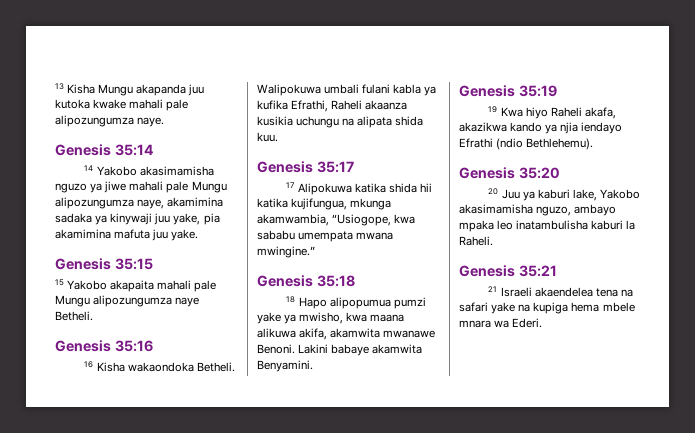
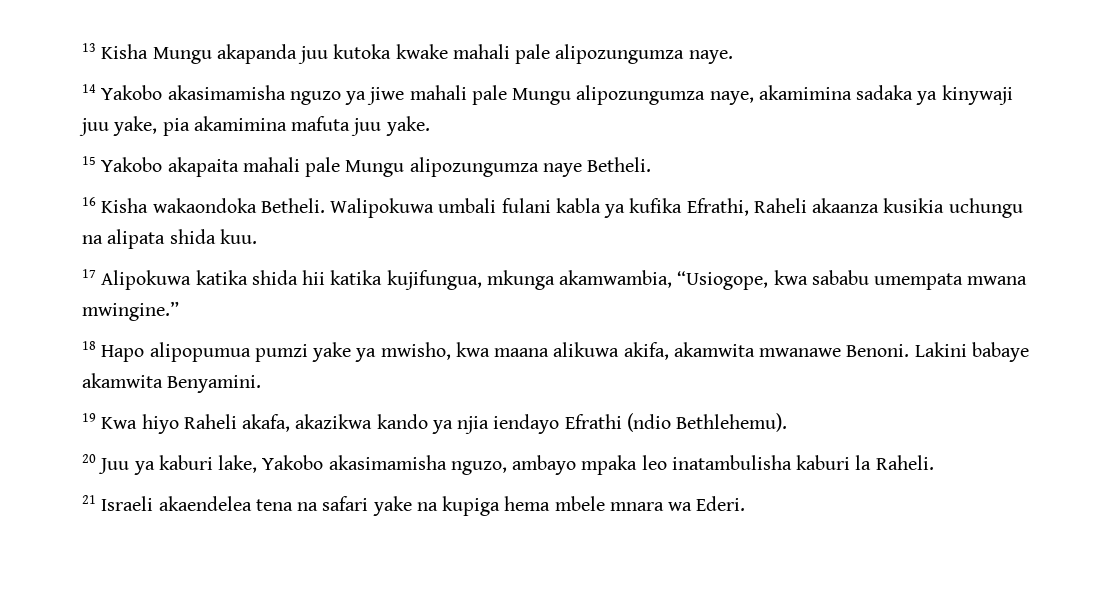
[55,144,154,156] // Genesis 35:14 -> (733, 57) none
[55,258,153,270] // Genesis 35:15 -> (430, 126) none
[55,340,153,352] // Genesis 35:16 -> (652, 164) none
[257,161,354,173] // Genesis 35:17 -> (257, 236) none
[257,275,355,287] // Genesis 35:18 -> (179, 311) none
[459,85,557,97] // Genesis 35:19 -> (262, 384) none
[459,167,560,179] // Genesis 35:20 -> (788, 422) none
[459,265,557,277] // Genesis 35:21 -> (934, 462) none

